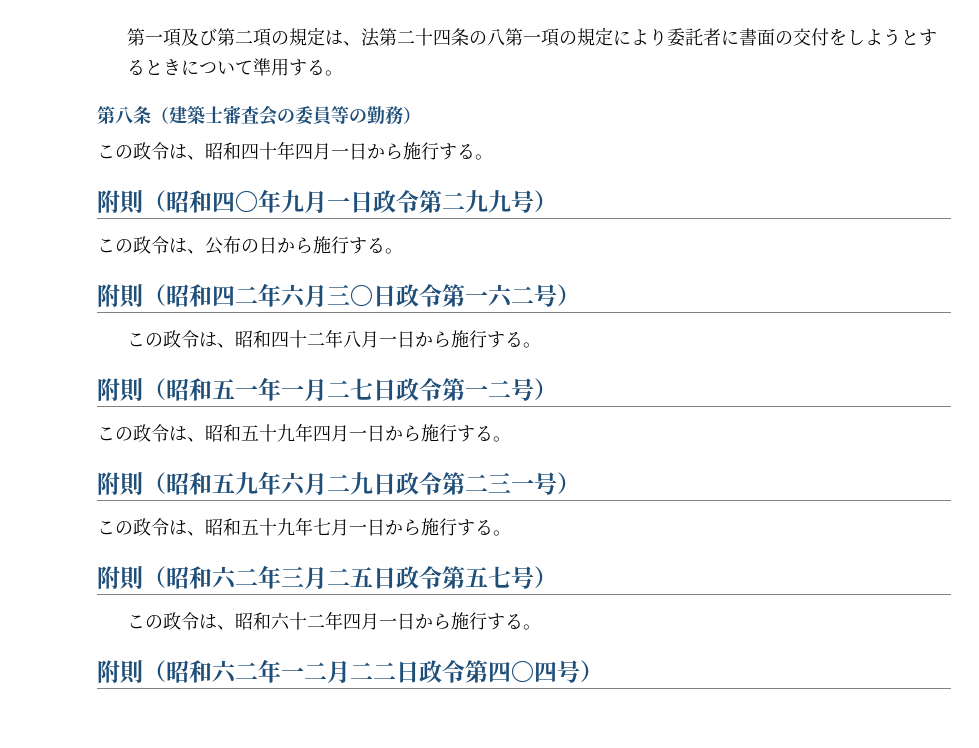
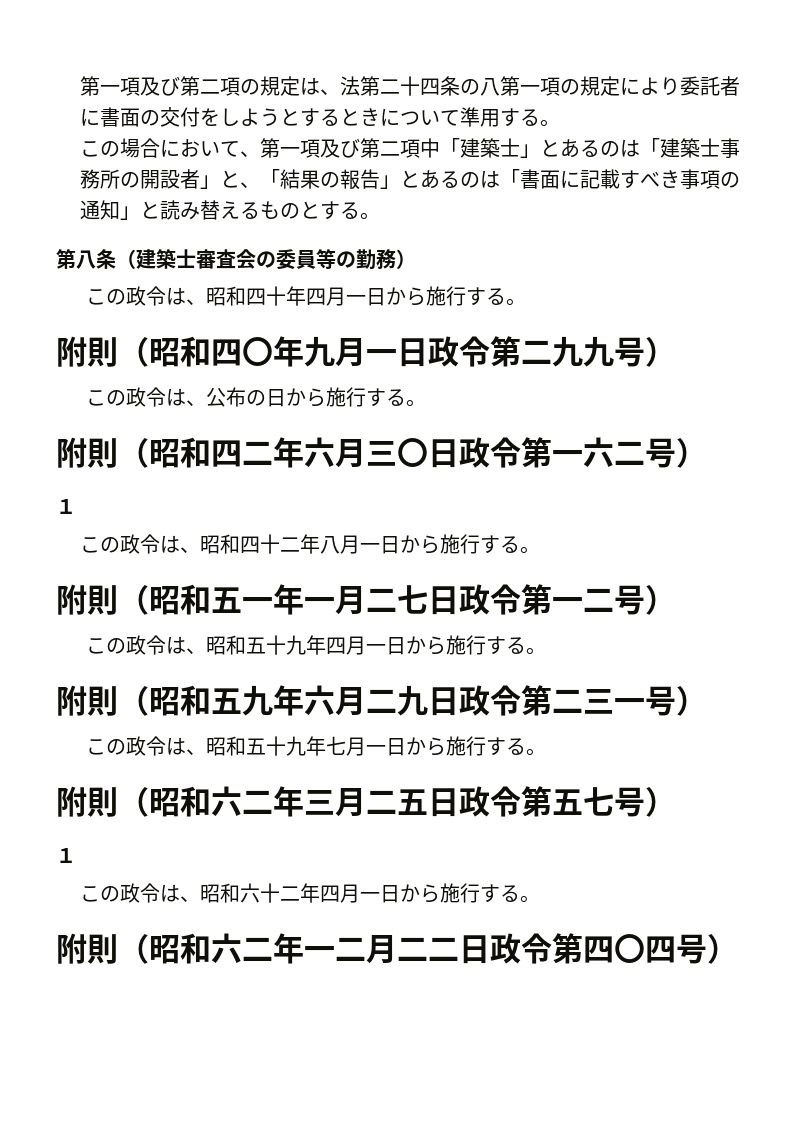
(343, 73) none -> [80,138,741,158] [80,169,741,190] [80,200,381,220] // この場合において、第一項及び第二項中「建築士」とあるのは「建築士事務所の開設者」と、「結果の報告」とあるのは「書面に記載すべき事項の通知」と読み替えるものとする。
(580, 295) none -> [56,499,76,514] // １
(557, 577) none -> [56,848,76,863] // １

